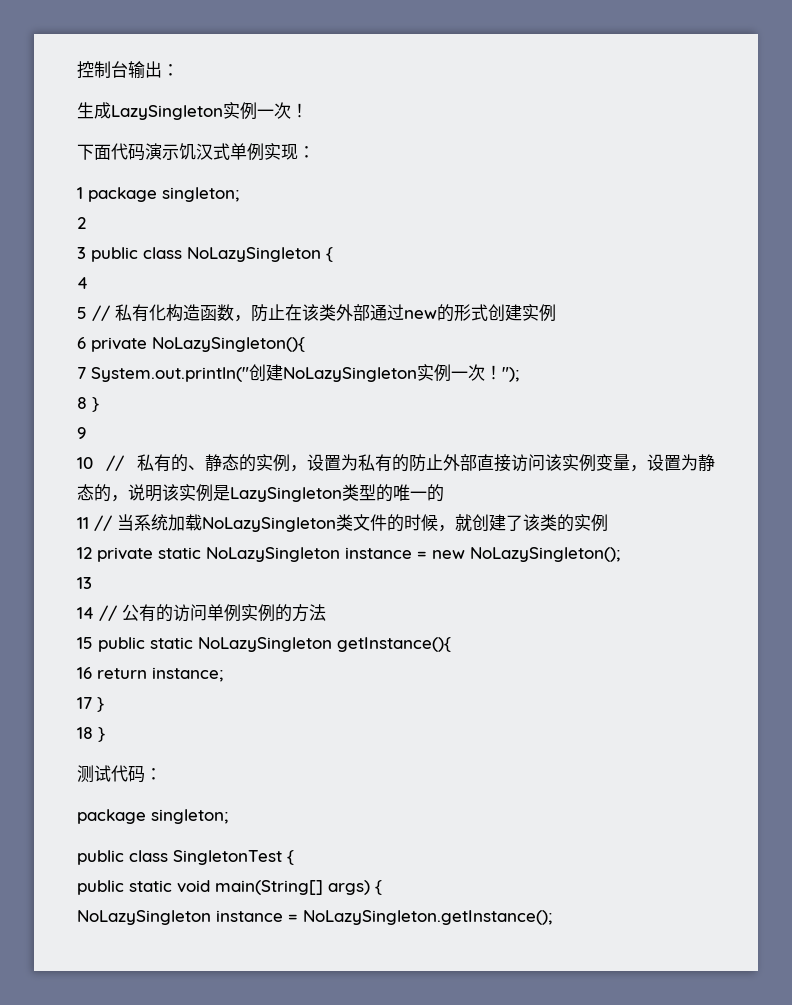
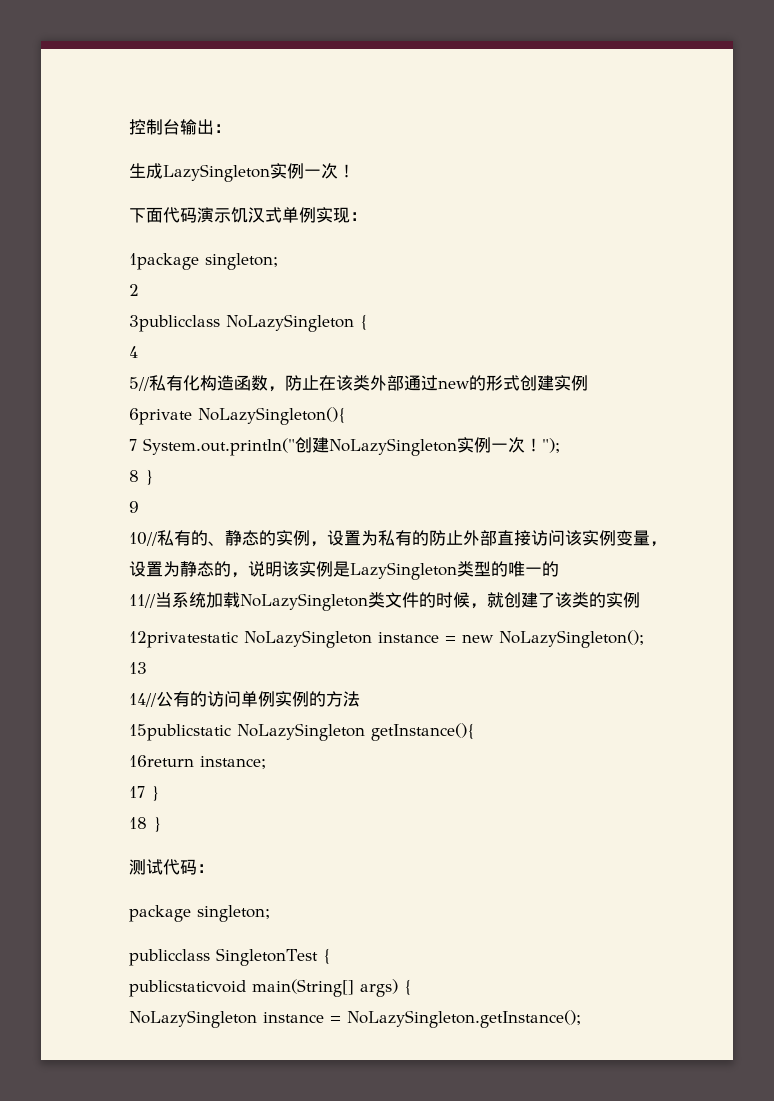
[77,187,157,202] 1 package -> [129,253,199,270] 1package
[77,247,182,262] 3 public class -> [129,315,220,332] 3publicclass
[77,305,110,321] 5 // -> [129,377,150,391] 5//
[77,337,147,352] 6 private -> [129,408,192,425] 6private
[77,455,124,471] 10 // -> [129,532,158,546] 10//
[77,515,112,531] 11 // -> [129,594,156,608] 11//
[77,547,201,562] 12 private static -> [129,631,238,648] 12privatestatic
[77,605,117,621] 14 // -> [129,693,157,707] 14//
[77,637,193,652] 15 public static -> [129,724,231,741] 15publicstatic
[77,667,147,679] 16 return -> [129,755,194,767] 16return
[77,850,168,865] public class -> [129,949,210,966] publicclass
[77,880,210,895] public static void -> [129,980,246,997] publicstaticvoid

